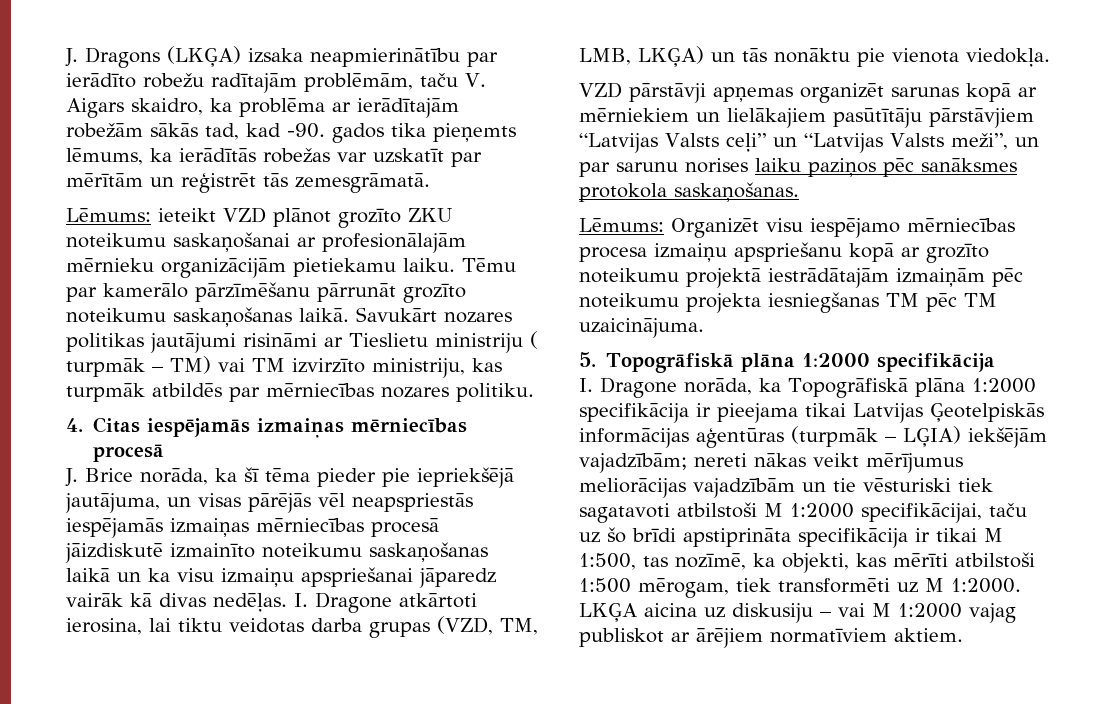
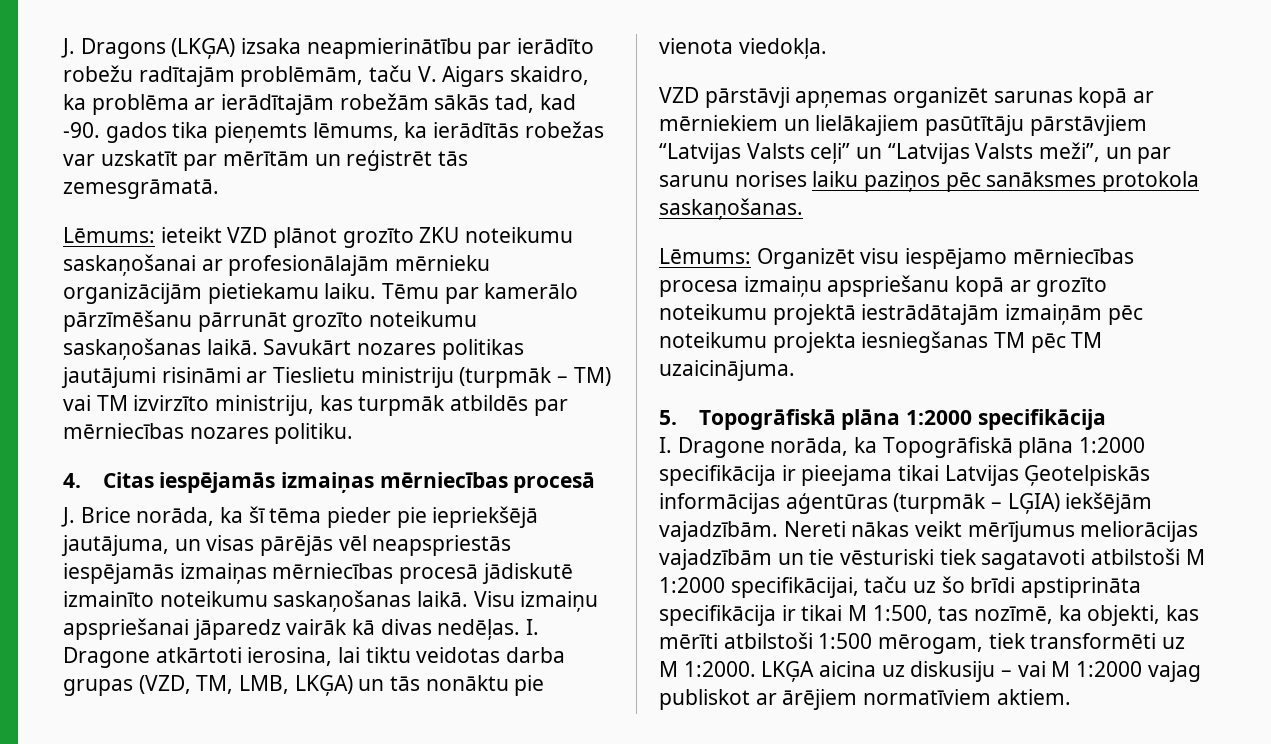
[530,331,538,349] [66,358,145,377] ( turpmāk -> [459,367,553,388] (turpmāk
[65,543,163,563] jāizdiskutē -> [481,563,573,584] jādiskutē
[66,568,214,582] laikā un ka visu -> [417,591,515,607] laikā. Visu
[579,453,747,473] vajadzībām; nereti -> [659,521,846,542] vajadzībām. Nereti

